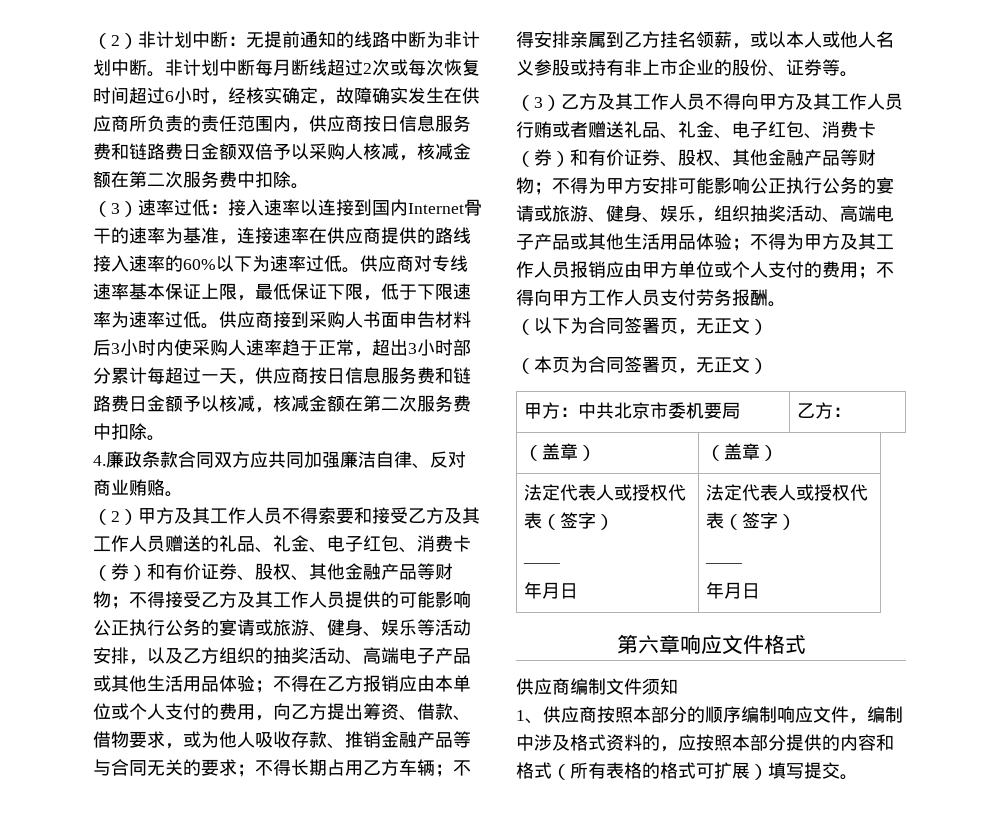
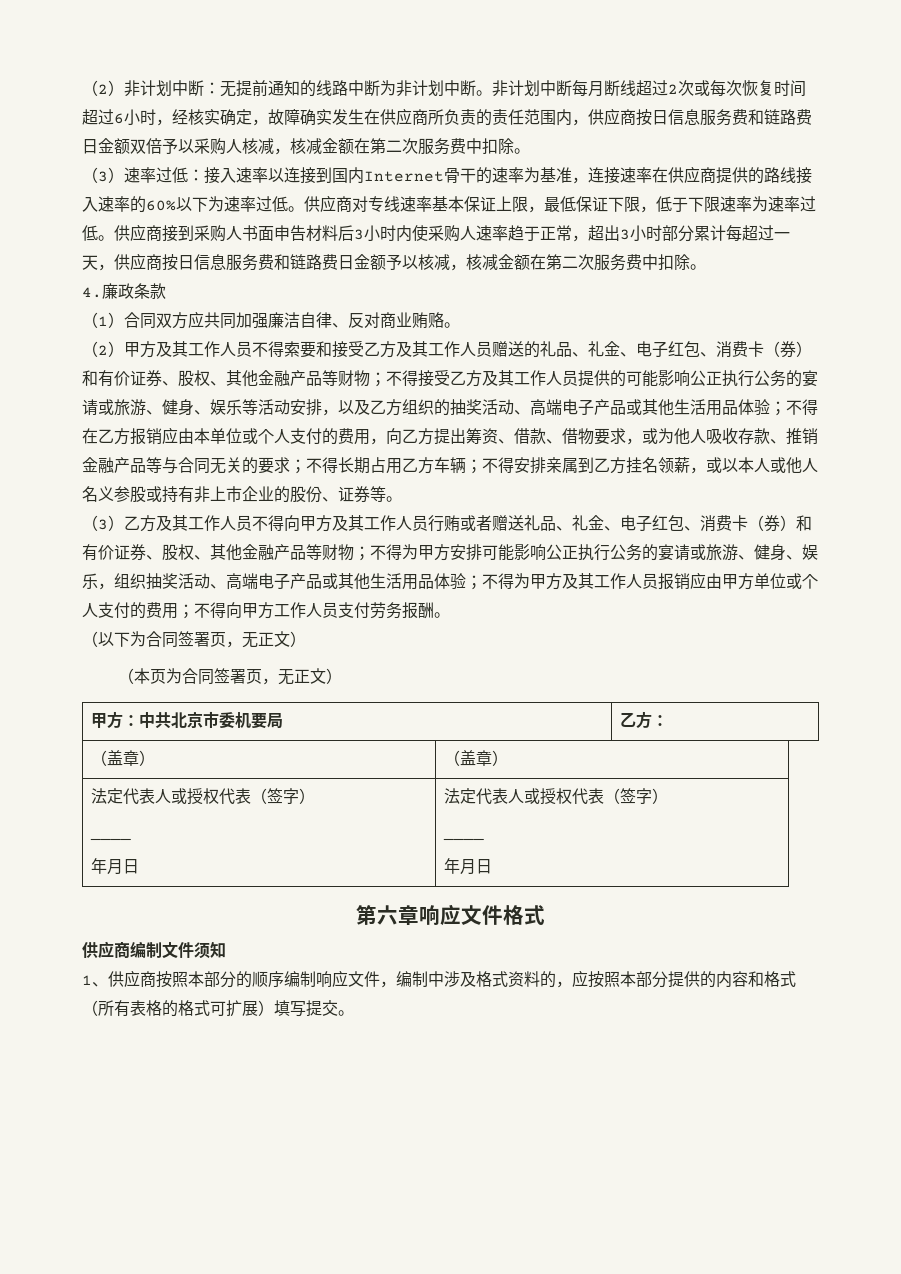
(178, 459) none -> [82,312,124,328] // （1）

